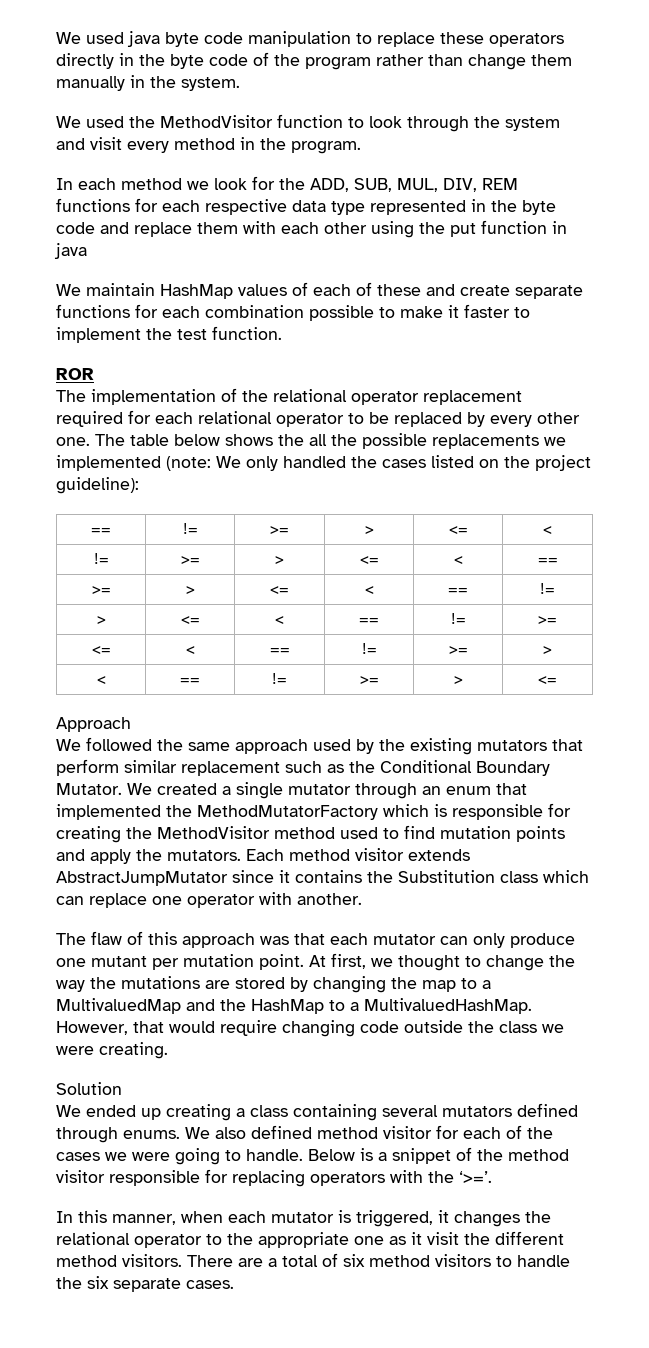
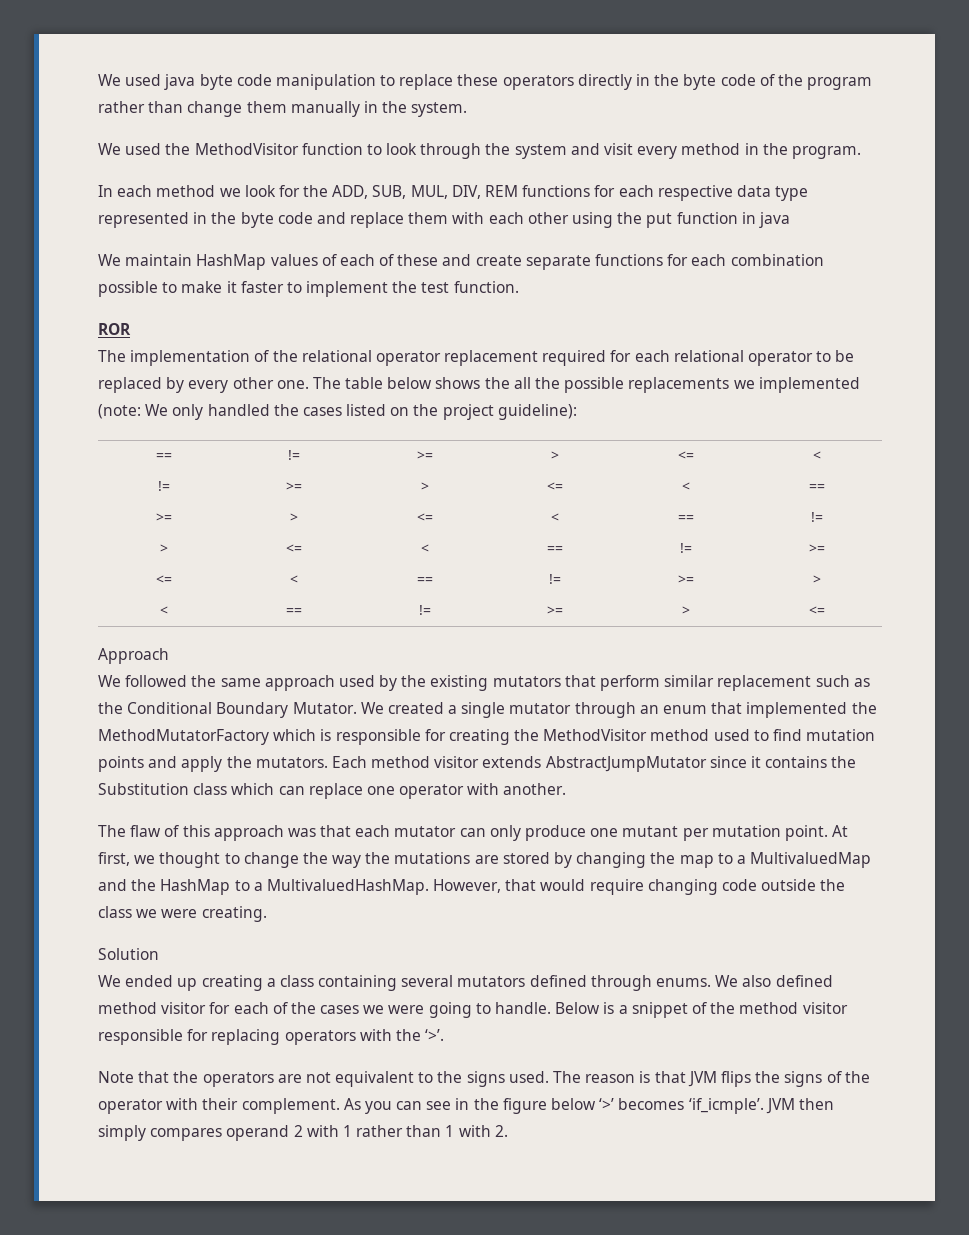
[459,1171,492,1183] [56,1210,551,1227] [56,1231,564,1248] [56,1253,570,1267] [56,1276,234,1292] ‘>=’. // In this manner, when each mutator is triggered, it changes the relational operator to the appropriate one as it visit the different method visitors. There are a total of six method visitors to handle the six separate cases. -> [425,1029,445,1041] [98,1071,870,1087] [98,1098,834,1114] [98,1125,508,1141] ‘>’. // Note that the operators are not equivalent to the signs used. The reason is that JVM flips the signs of the operator with their complement. As you can see in the figure below ‘>’ becomes ‘if_icmple’. JVM then simply compares operand 2 with 1 rather than 1 with 2.

